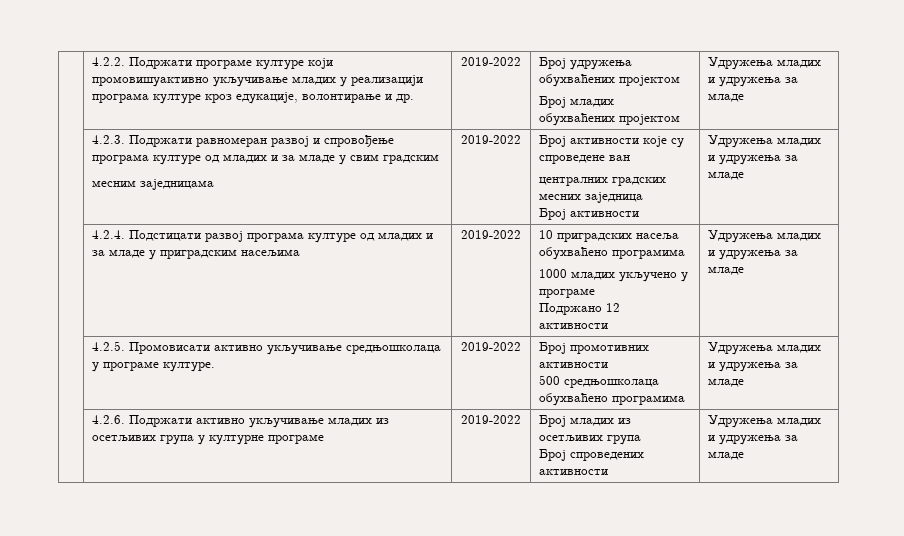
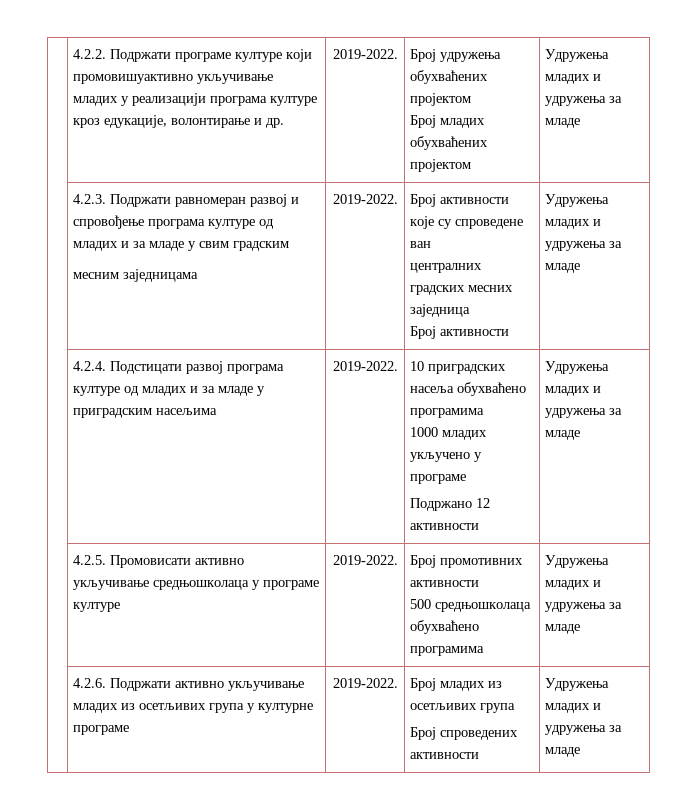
[461,57,521,66] 2019-2022 -> [332,49,398,59] 2019-2022.
[461,135,521,144] 2019-2022 -> [332,194,398,204] 2019-2022.
[461,230,521,239] 2019-2022 -> [332,361,398,371] 2019-2022.
[162,362,215,372] [461,342,521,351] културе. | 2019-2022 -> [73,602,121,612] [332,555,398,565] културе | 2019-2022.
[461,415,521,424] 2019-2022 -> [332,678,398,688] 2019-2022.

